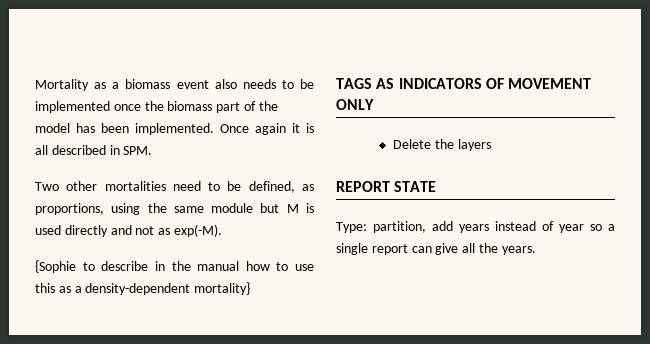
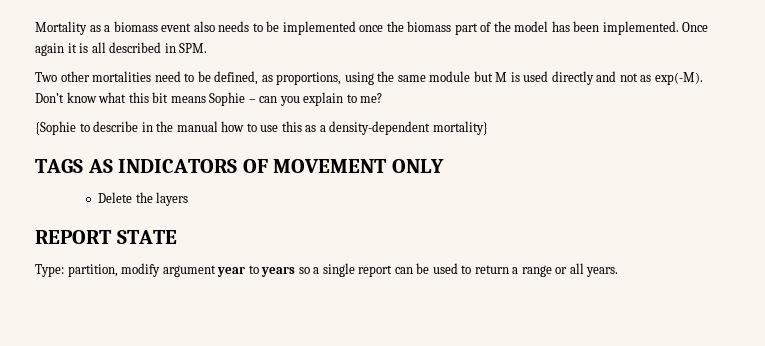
(222, 230) none -> [35,92,383,106] Don’t know what this bit means Sophie – can you explain to me?
[432,221,584,233] add years instead of year -> [121,263,296,277] modify argument year to years
[435,243,498,255] give all the -> [416,263,584,277] be used to return a range or all

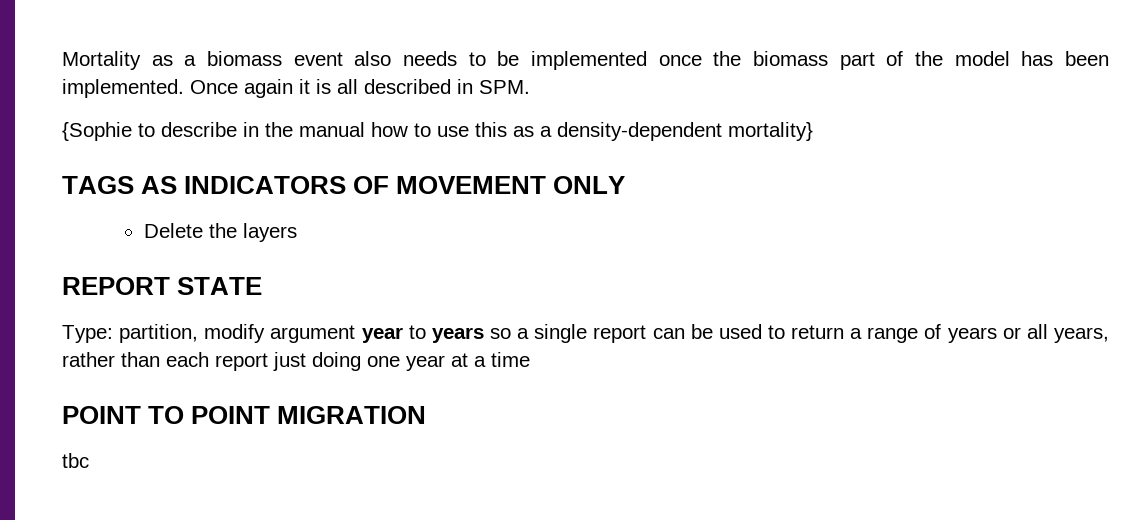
[35,71,703,85] [35,92,383,106] // Two other mortalities need to be defined, as proportions, using the same module but M is used directly and not as exp(-M). Don’t know what this bit means Sophie – can you explain to me? -> (530, 87) none
[555,263,619,277] or all years. -> [924,324,1109,343] [62,352,530,371] [62,406,427,424] [62,453,89,468] of years or all years, rather than each report just doing one year at a time // POINT TO POINT MIGRATION // tbc

